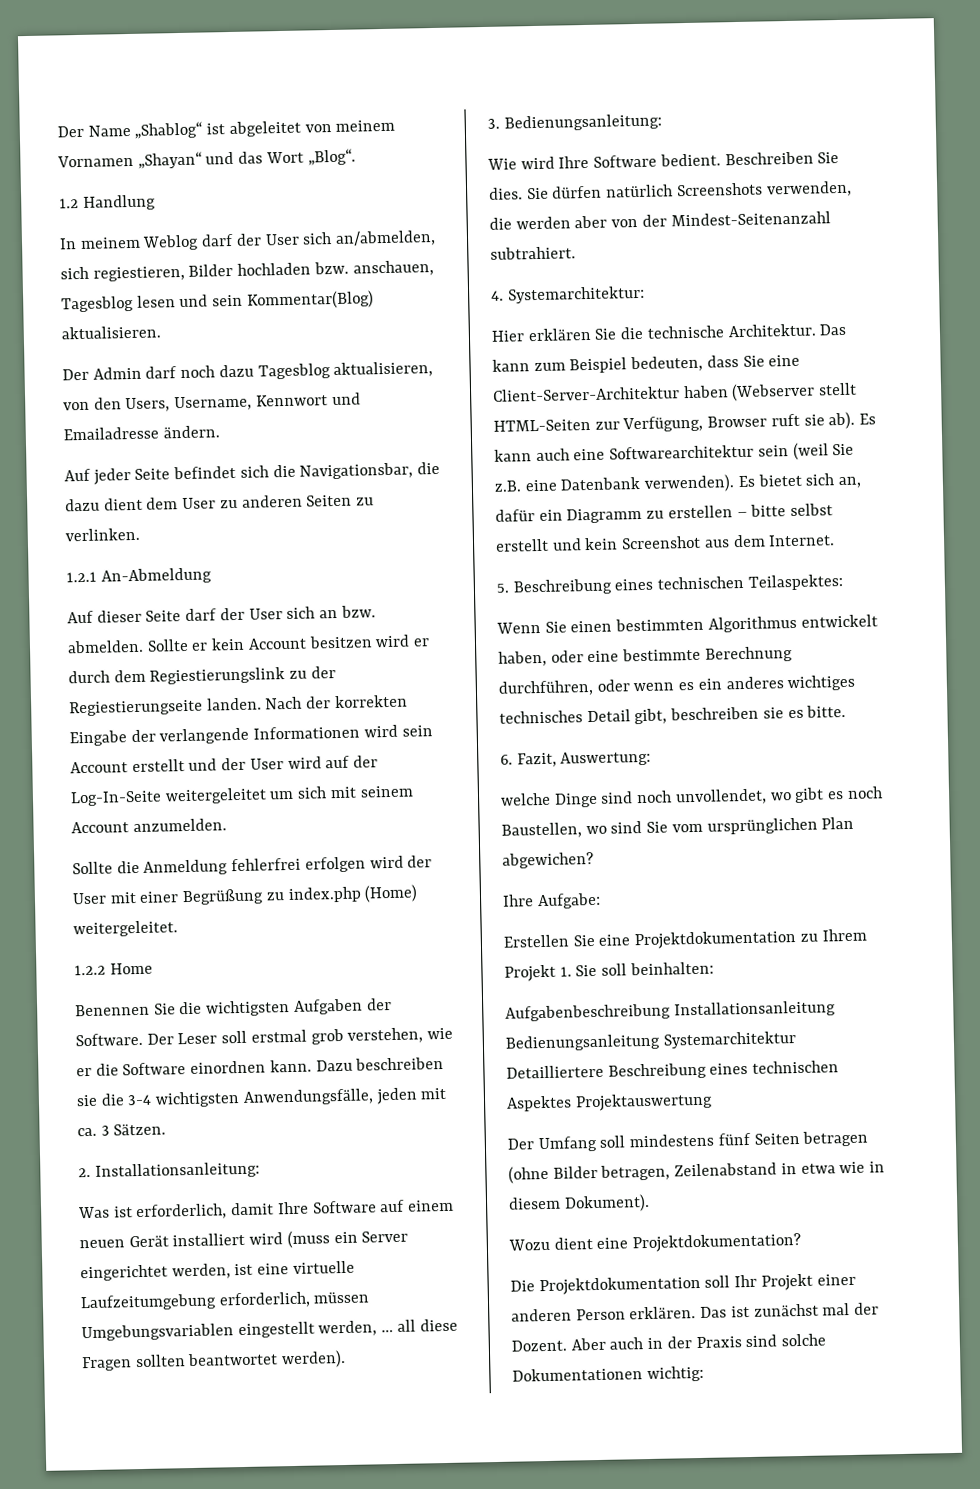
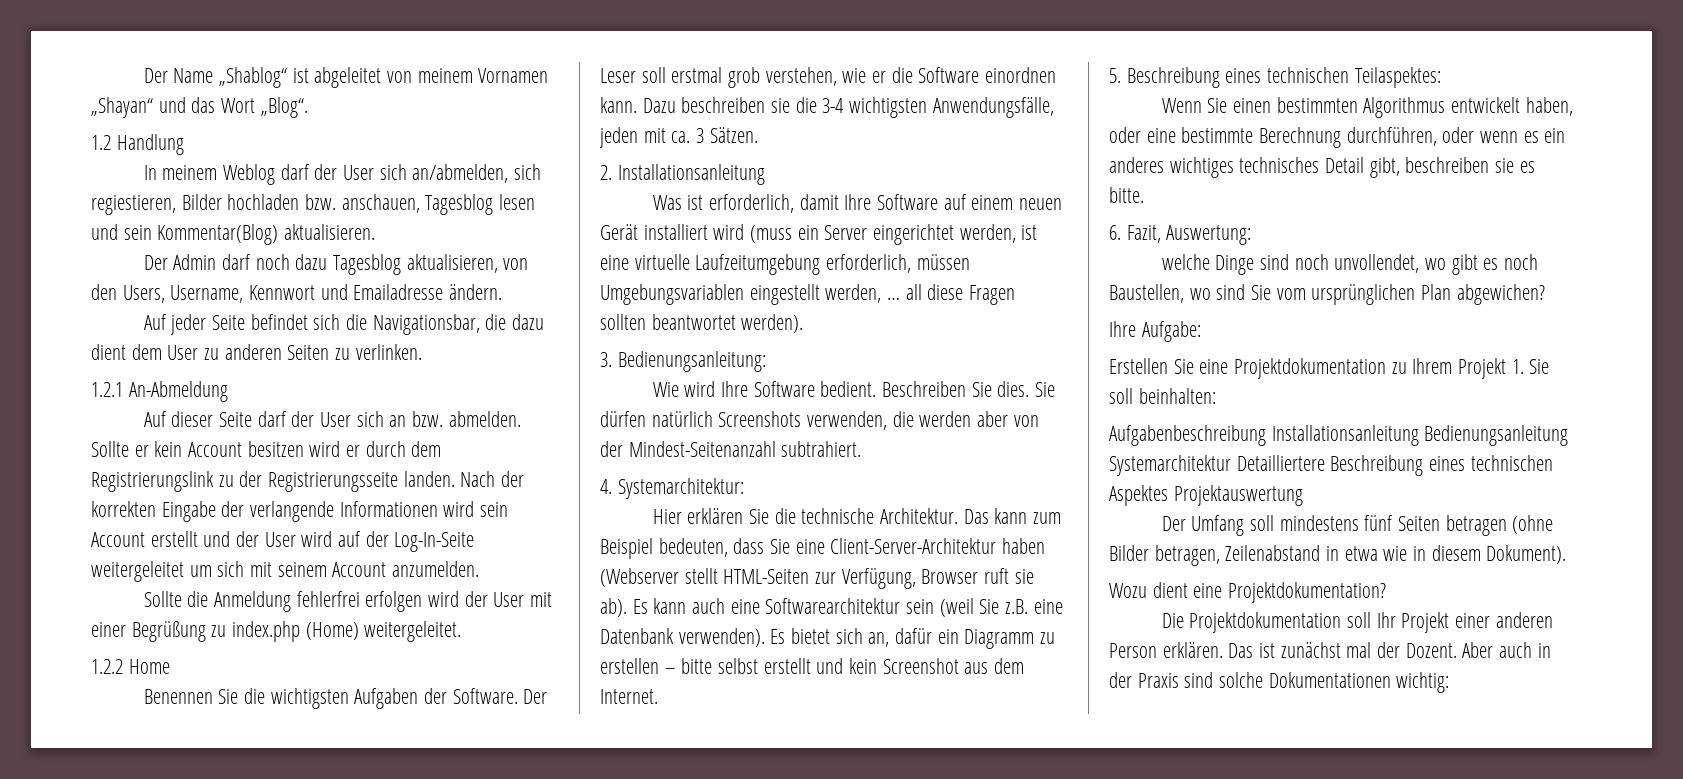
[149,667,286,685] Regiestierungslink -> [91,471,214,492] Registrierungslink
[69,699,203,717] Regiestierungseite -> [268,472,399,492] Registrierungsseite
[94,1161,260,1180] Installationsanleitung: -> [617,164,765,185] Installationsanleitung

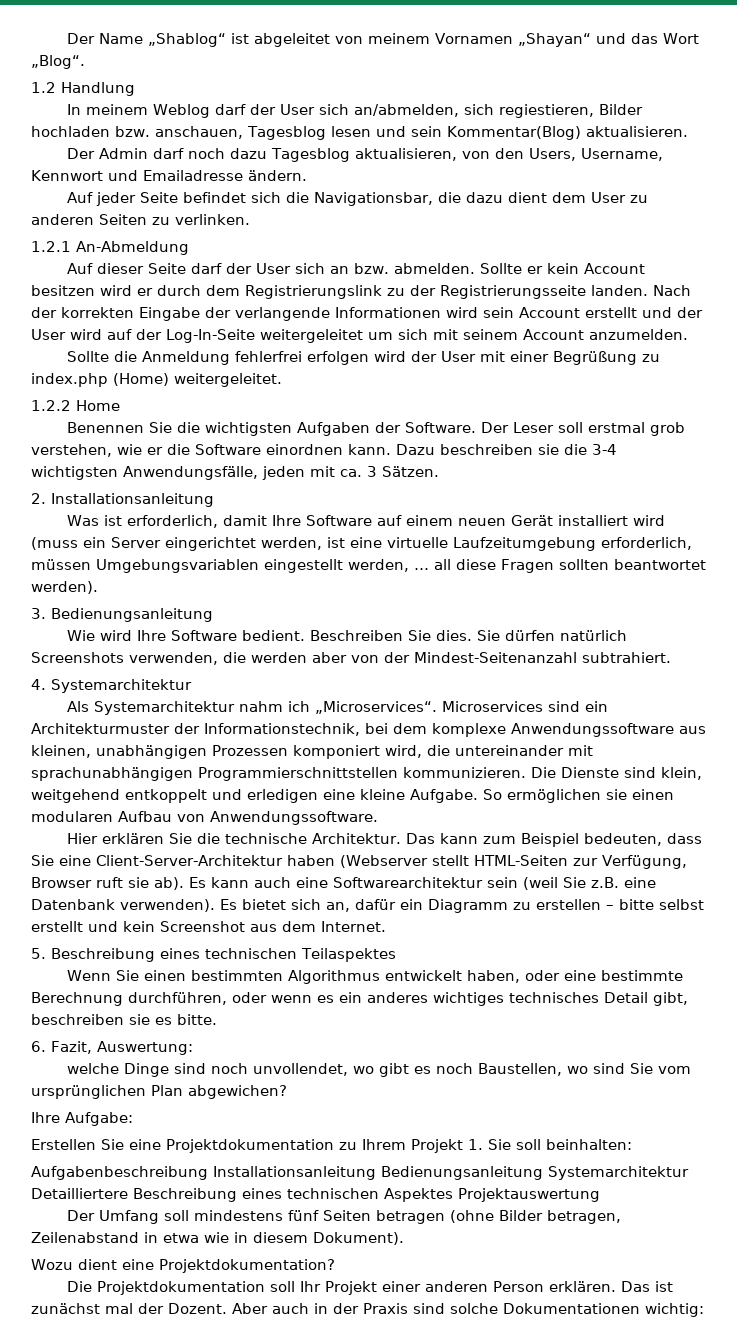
[617,351,766,372] Bedienungsanleitung: -> [51,608,213,622] Bedienungsanleitung
[617,478,744,499] Systemarchitektur: -> [51,679,192,693] [66,701,608,715] [31,723,706,737] [31,745,593,759] [31,767,702,781] [31,789,674,803] [31,811,378,825] Systemarchitektur // Als Systemarchitektur nahm ich „Microservices“. Microservices sind ein Architekturmuster der Informationstechnik, bei dem komplexe Anwendungssoftware aus kleinen, unabhängigen Prozessen komponiert wird, die untereinander mit sprachunabhängigen Programmierschnittstellen kommunizieren. Die Dienste sind klein, weitgehend entkoppelt und erledigen eine kleine Aufgabe. So ermöglichen sie einen modularen Aufbau von Anwendungssoftware.
[1354,67,1441,88] Teilaspektes: -> [301,948,396,962] Teilaspektes

